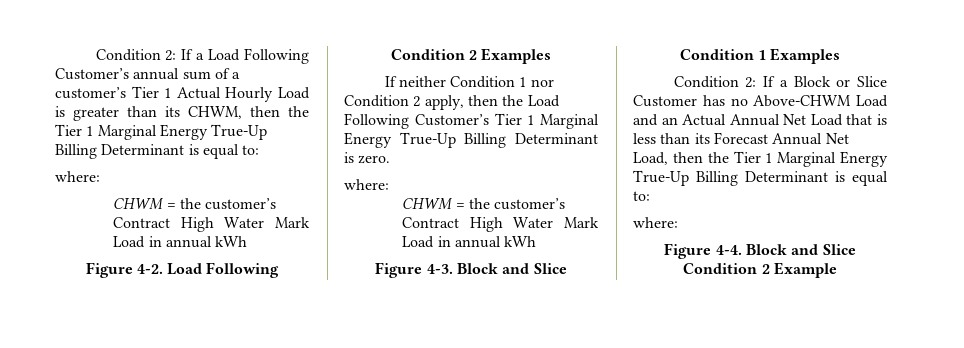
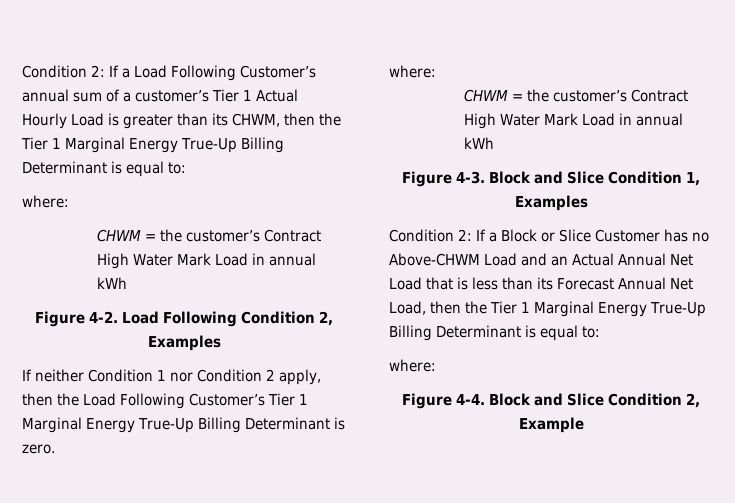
[469,50,477,60] 2 -> [319,311,334,326] 2,
[758,50,766,60] 1 -> [686,172,701,186] 1,
[761,264,770,274] 2 -> [686,393,701,408] 2,

